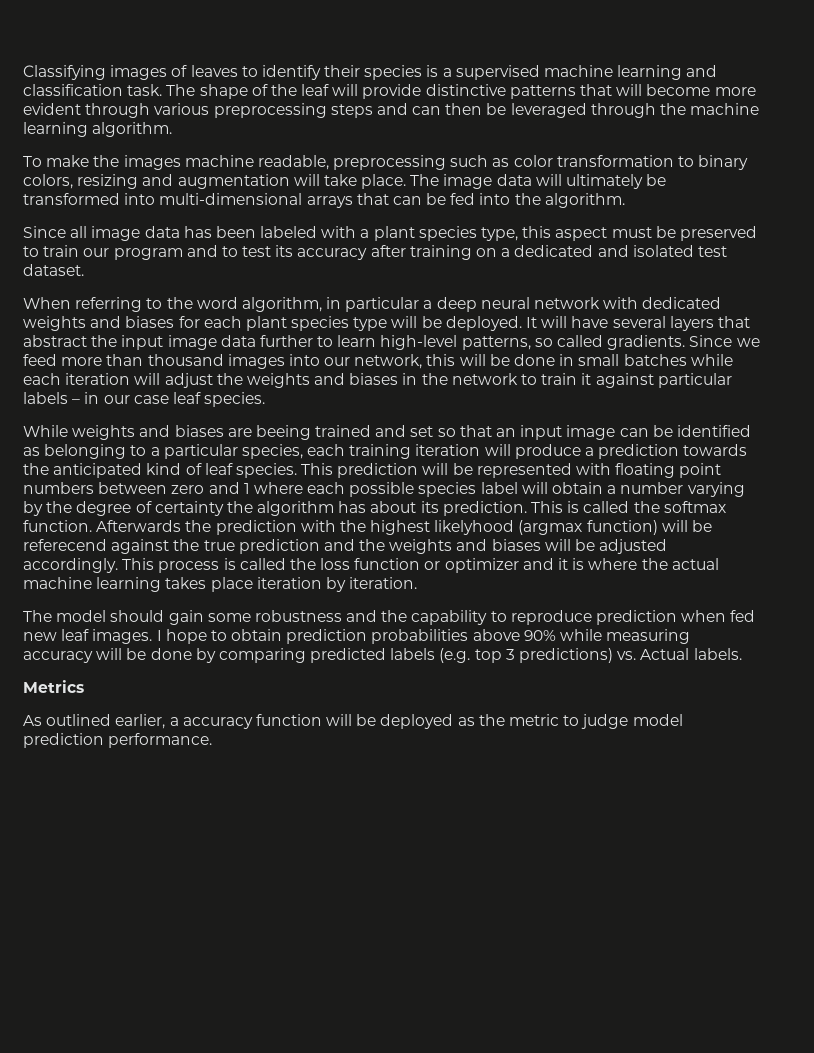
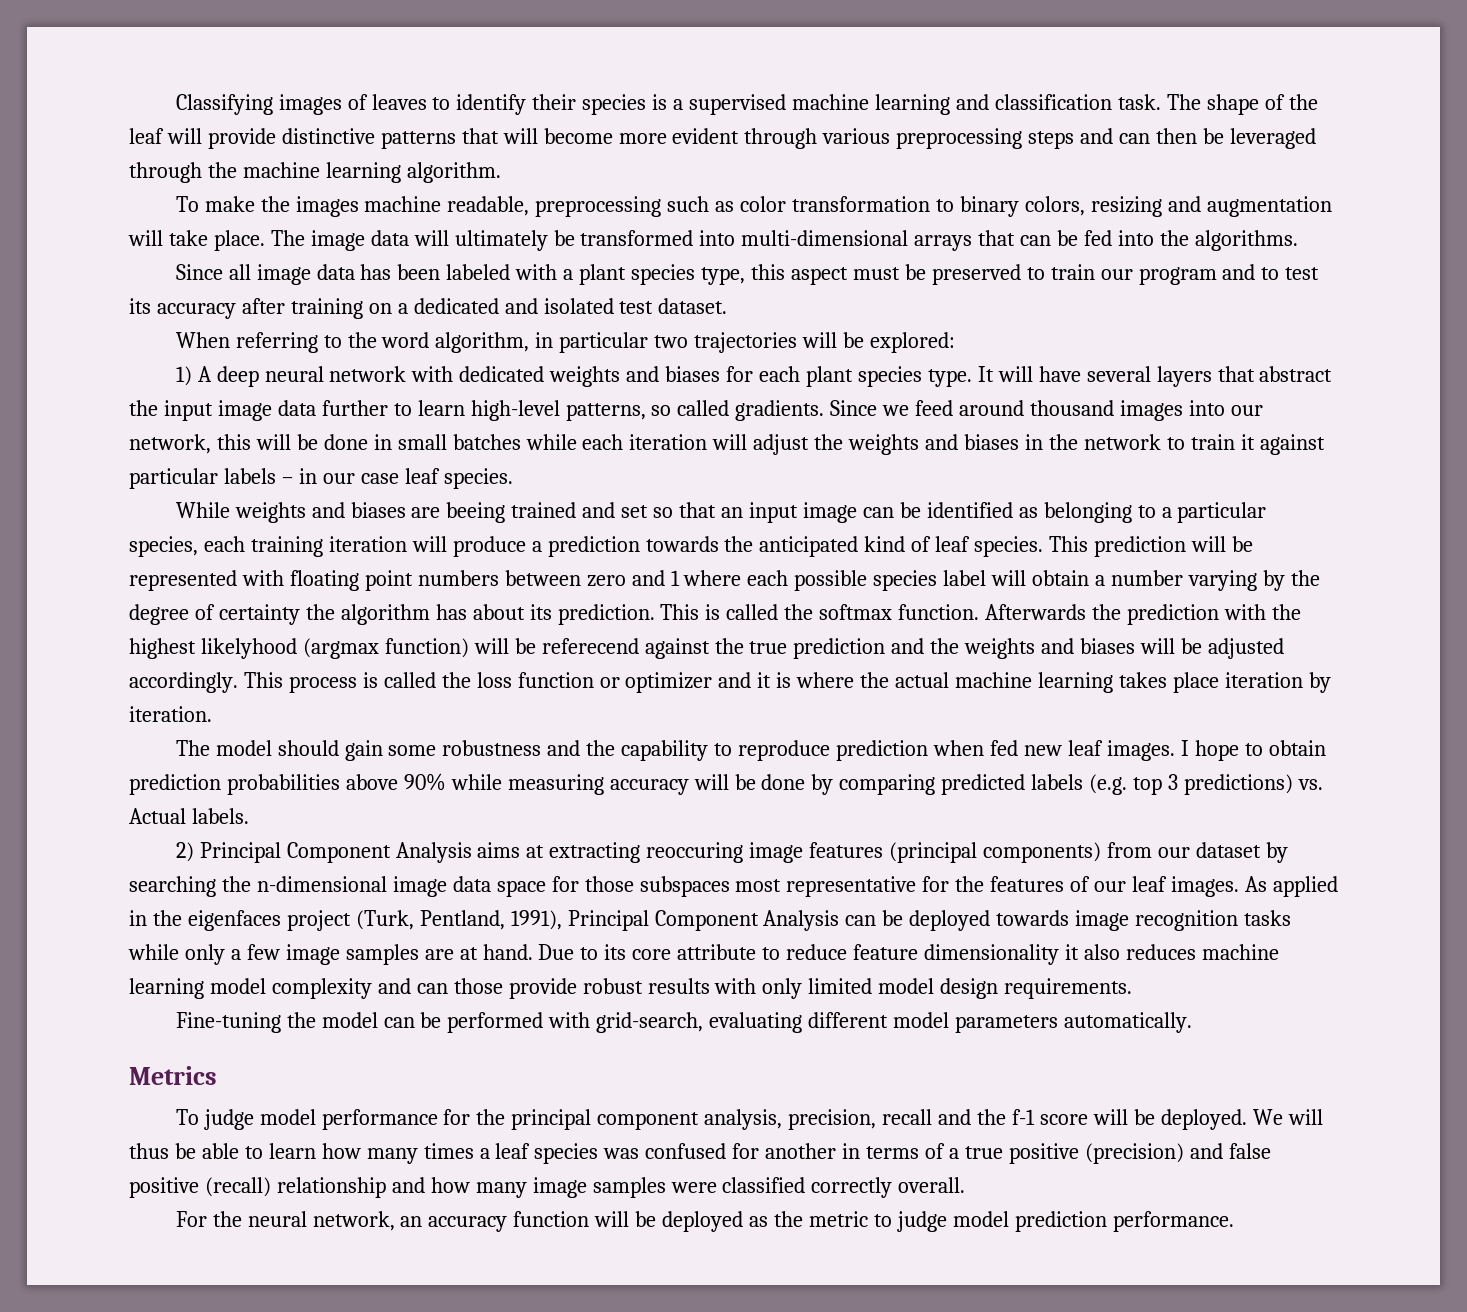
[544,193,625,208] algorithm. -> [1194,230,1298,251] algorithms.
[423,300,433,309] a -> [654,332,955,353] [175,366,212,386] two trajectories will be explored: // 1) A
[353,316,522,331] type will be deployed. -> [927,369,972,387] type.
[61,354,144,366] more than -> [959,400,1025,416] around
[23,680,84,693] [23,714,179,729] Metrics // As outlined earlier, a -> [175,842,1288,863] [129,876,1338,897] [129,910,1292,931] [128,944,1279,965] [129,978,1133,999] [175,1012,1192,1033] [129,1066,217,1085] [175,1109,1323,1130] [129,1143,1271,1164] [129,1177,966,1198] [175,1211,423,1231] 2) Principal Component Analysis aims at extracting reoccuring image features (principal components) from our dataset by searching the n-dimensional image data space for those subspaces most representative for the features of our leaf images. As applied in the eigenfaces project (Turk, Pentland, 1991), Principal Component Analysis can be deployed towards image recognition tasks while only a few image samples are at hand. Due to its core attribute to reduce feature dimensionality it also reduces machine learning model complexity and can those provide robust results with only limited model design requirements. // Fine-tuning the model can be performed with grid-search, evaluating different model parameters automatically. // Metrics // To judge model performance for the principal component analysis, precision, recall and the f-1 score will be deployed. We will thus be able to learn how many times a leaf species was confused for another in terms of a true positive (precision) and false positive (recall) relationship and how many image samples were classified correctly overall. // For the neural network, an

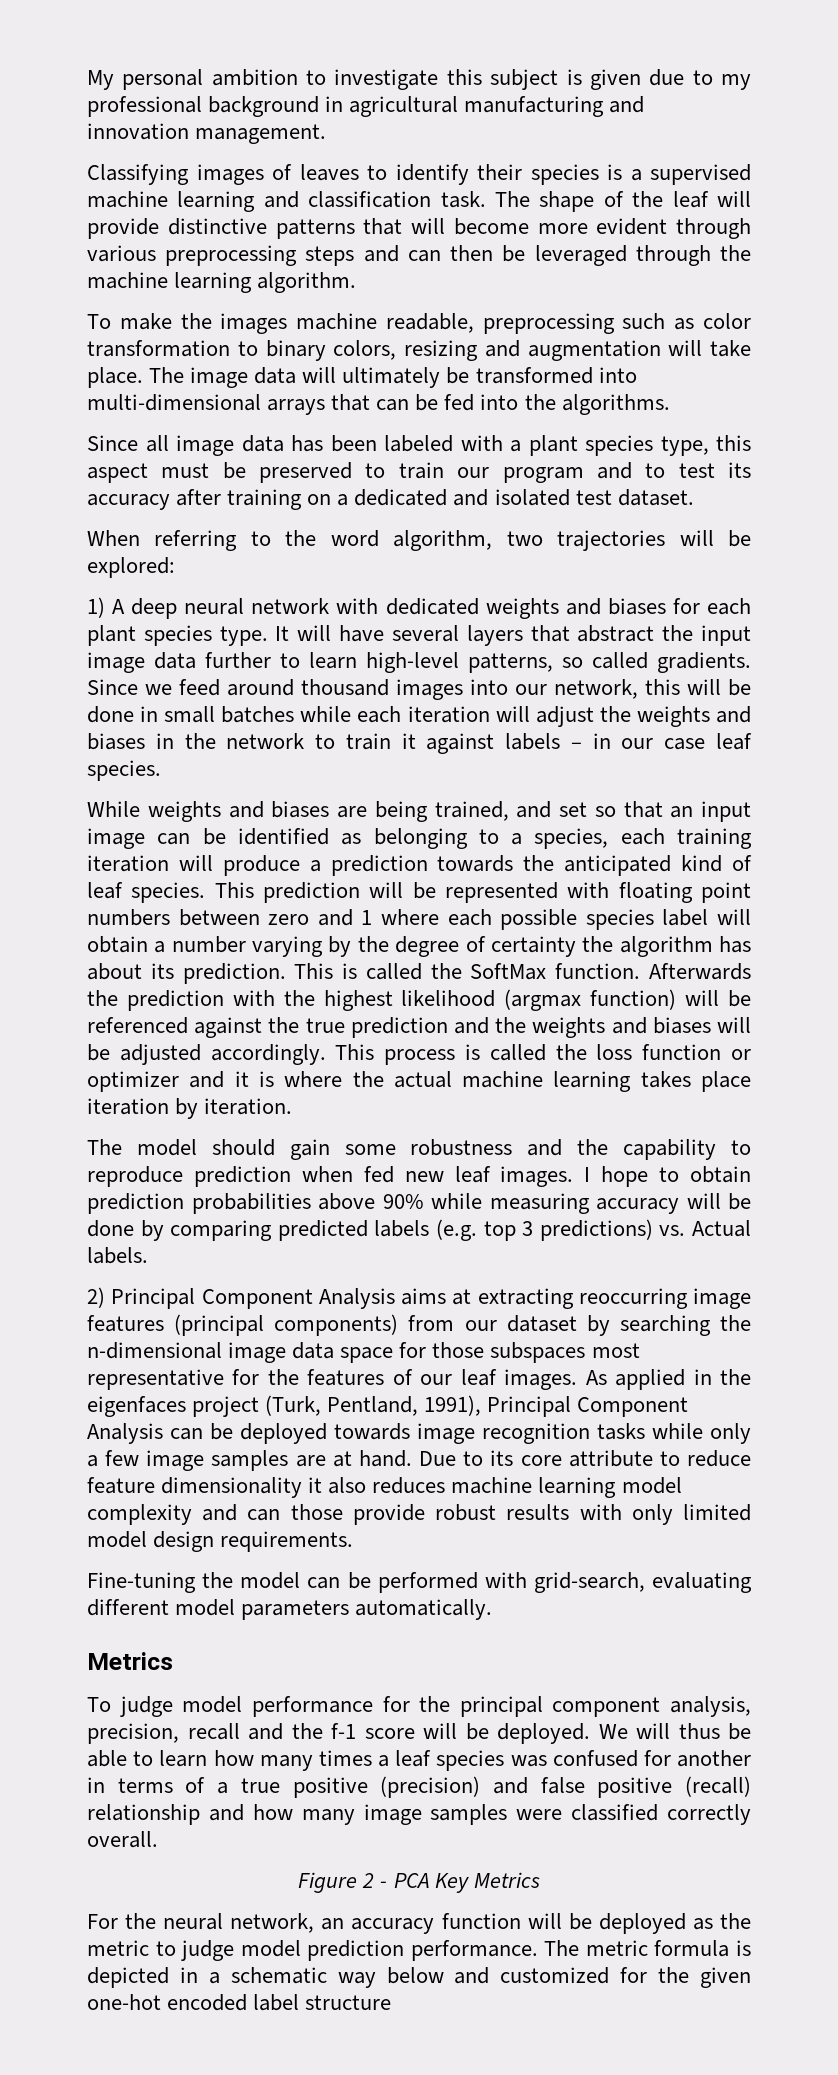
(175, 104) none -> [87,69,752,90] [87,96,645,117] [87,123,327,144] My personal ambition to investigate this subject is given due to my professional background in agricultural manufacturing and innovation management. //
[535,332,649,353] in particular -> (493, 540) none
[129,468,218,489] particular -> (495, 743) none
[446,502,577,523] beeing trained -> [374,801,509,822] being trained,
[1177,502,1267,523] particular -> (523, 839) none
[819,604,893,620] softmax -> [470,963,547,980] SoftMax
[200,638,297,659] likelyhood -> [401,990,496,1007] likelihood
[541,638,639,654] referecend -> [87,1017,188,1034] referenced
[646,842,744,863] reoccuring -> [578,1288,688,1309] reoccurring
(966, 1185) none -> [298,1872,540,1893] // Figure 2 - PCA Key Metrics
(1234, 1221) none -> [544,1940,751,1957] [87,1967,751,1988] [87,1994,392,2011] The metric formula is depicted in a schematic way below and customized for the given one-hot encoded label structure

